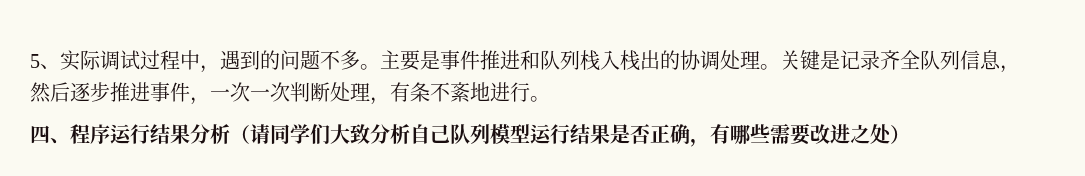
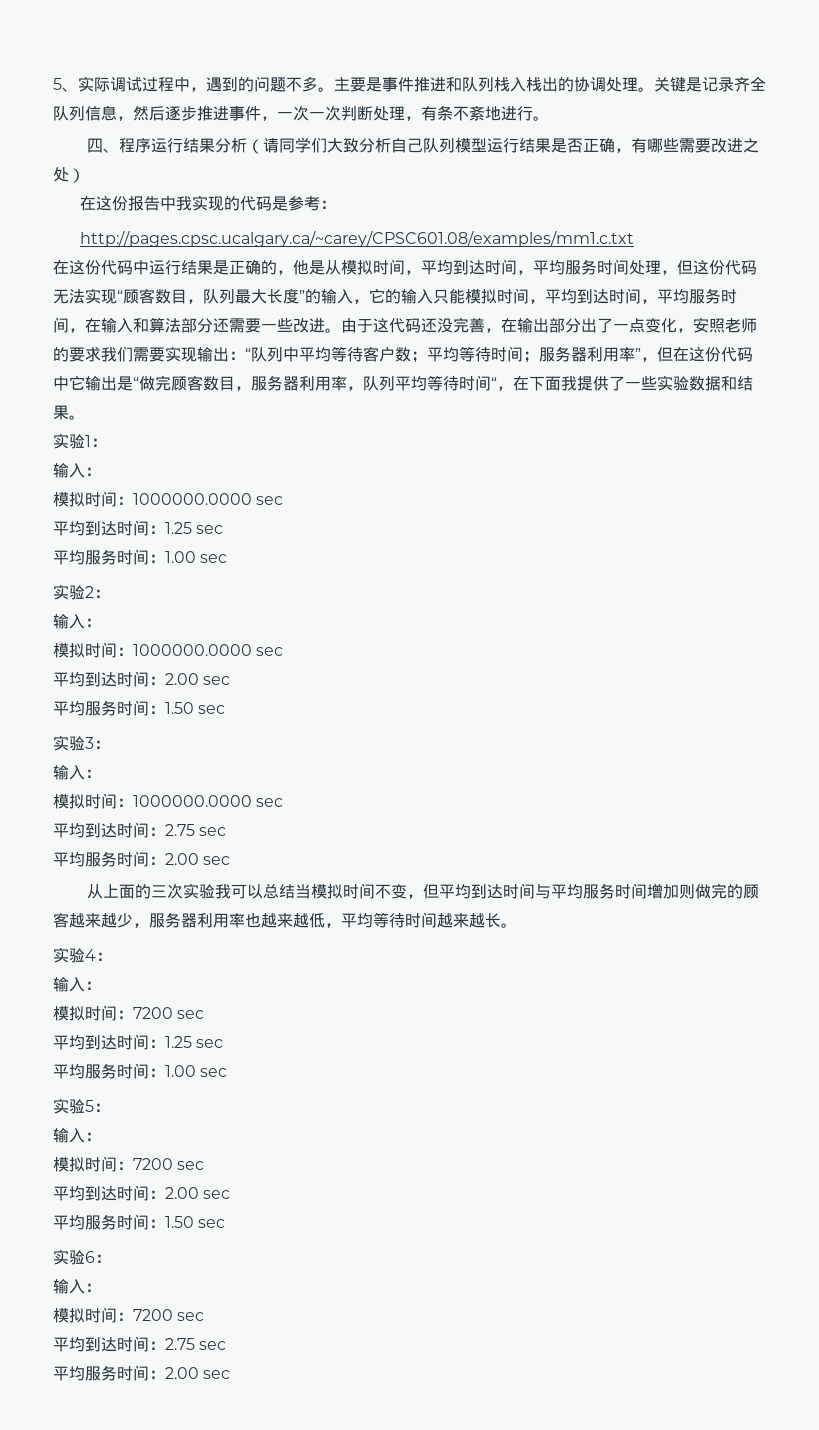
(910, 134) none -> [79,195,336,211] [79,230,634,247] [53,259,757,275] [53,288,737,304] [53,317,757,333] [53,346,753,363] [53,375,753,391] [53,405,85,420] [53,433,107,449] [53,463,101,478] [53,491,284,507] [53,520,224,536] [53,549,228,565] [53,584,110,600] [53,614,101,629] [53,642,284,658] [53,671,231,687] [53,700,226,716] [53,735,110,751] [53,765,101,780] [53,793,284,809] [53,822,227,838] [53,851,231,867] [86,883,759,899] [53,912,517,928] [53,947,112,963] [53,977,101,992] [53,1005,205,1021] [53,1034,224,1050] [53,1063,228,1079] [53,1098,110,1114] [53,1128,101,1143] [53,1156,205,1172] [53,1185,231,1201] [53,1214,226,1230] [53,1249,111,1265] [53,1279,101,1294] [53,1307,205,1323] [53,1336,227,1352] [53,1365,231,1381] // 在这份报告中我实现的代码是参考： // http://pages.cpsc.ucalgary.ca/~carey/CPSC601.08/examples/mm1.c.txt // 在这份代码中运行结果是正确的，他是从模拟时间，平均到达时间，平均服务时间处理，但这份代码无法实现“顾客数目，队列最大长度”的输入，它的输入只能模拟时间，平均到达时间，平均服务时间，在输入和算法部分还需要一些改进。由于这代码还没完善，在输出部分出了一点变化，安照老师的要求我们需要实现输出：“队列中平均等待客户数；平均等待时间；服务器利用率”，但在这份代码中它输出是“做完顾客数目，服务器利用率，队列平均等待时间“，在下面我提供了一些实验数据和结果。 // 实验1： // 输入： // 模拟时间：1000000.0000 sec // 平均到达时间：1.25 sec // 平均服务时间：1.00 sec // 实验2： // 输入： // 模拟时间：1000000.0000 sec // 平均到达时间：2.00 sec // 平均服务时间：1.50 sec // 实验3： // 输入： // 模拟时间：1000000.0000 sec // 平均到达时间：2.75 sec // 平均服务时间：2.00 sec // 从上面的三次实验我可以总结当模拟时间不变，但平均到达时间与平均服务时间增加则做完的顾客越来越少，服务器利用率也越来越低，平均等待时间越来越长。 // 实验4： // 输入： // 模拟时间：7200 sec // 平均到达时间：1.25 sec // 平均服务时间：1.00 sec // 实验5： // 输入： // 模拟时间：7200 sec // 平均到达时间：2.00 sec // 平均服务时间：1.50 sec // 实验6： // 输入： // 模拟时间：7200 sec // 平均到达时间：2.75 sec // 平均服务时间：2.00 sec

